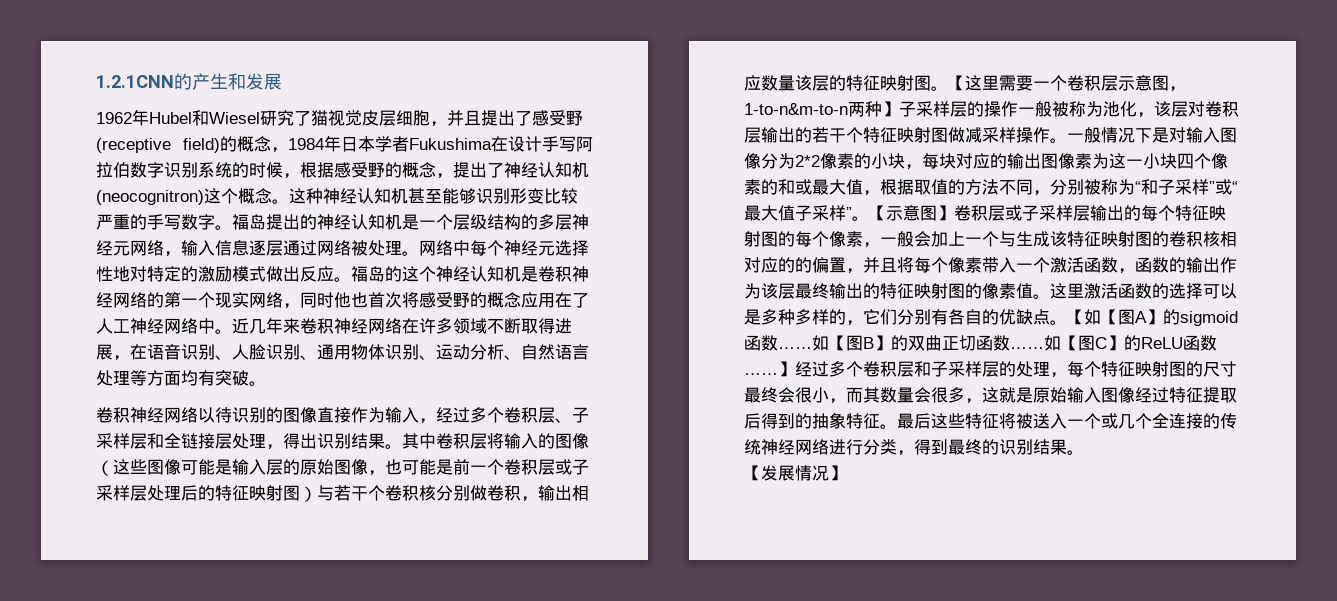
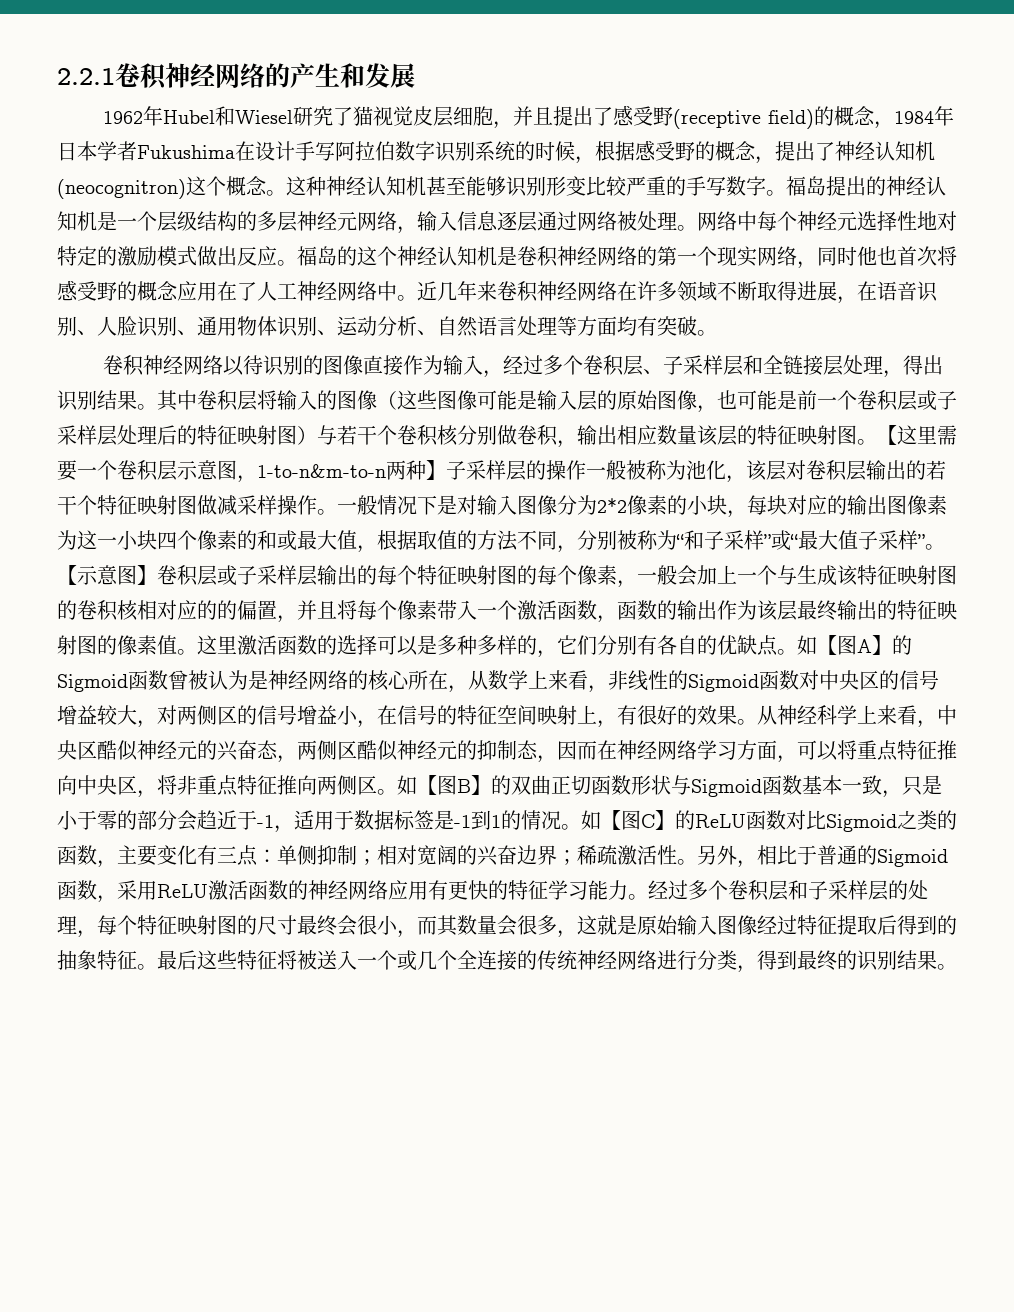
[96,75,174,88] 1.2.1CNN -> [57,63,265,90] 2.2.1卷积神经网络
[1067,309,1084,325] 【 -> (797, 652) none
[1180,311,1238,326] [744,335,812,351] sigmoid函数…… -> [57,670,939,693] [57,705,957,728] [57,740,957,763] [57,775,397,798] Sigmoid函数曾被认为是神经网络的核心所在，从数学上来看，非线性的Sigmoid函数对中央区的信号增益较大，对两侧区的信号增益小，在信号的特征空间映射上，有很好的效果。从神经科学上来看，中央区酷似神经元的兴奋态，两侧区酷似神经元的抑制态，因而在神经网络学习方面，可以将重点特征推向中央区，将非重点特征推向两侧区。
[1010,347,1044,349] …… -> [631,775,942,798] [57,810,581,833] 形状与Sigmoid函数基本一致，只是小于零的部分会趋近于-1，适用于数据标签是-1到1的情况。
[744,361,795,377] ……】 -> [786,810,957,832] [57,845,948,868] [57,880,648,903] 对比Sigmoid之类的函数，主要变化有三点：单侧抑制；相对宽阔的兴奋边界；稀疏激活性。另外，相比于普通的Sigmoid函数，采用ReLU激活函数的神经网络应用有更快的特征学习能力。
[744,465,846,481] // 【发展情况】 -> (957, 967) none

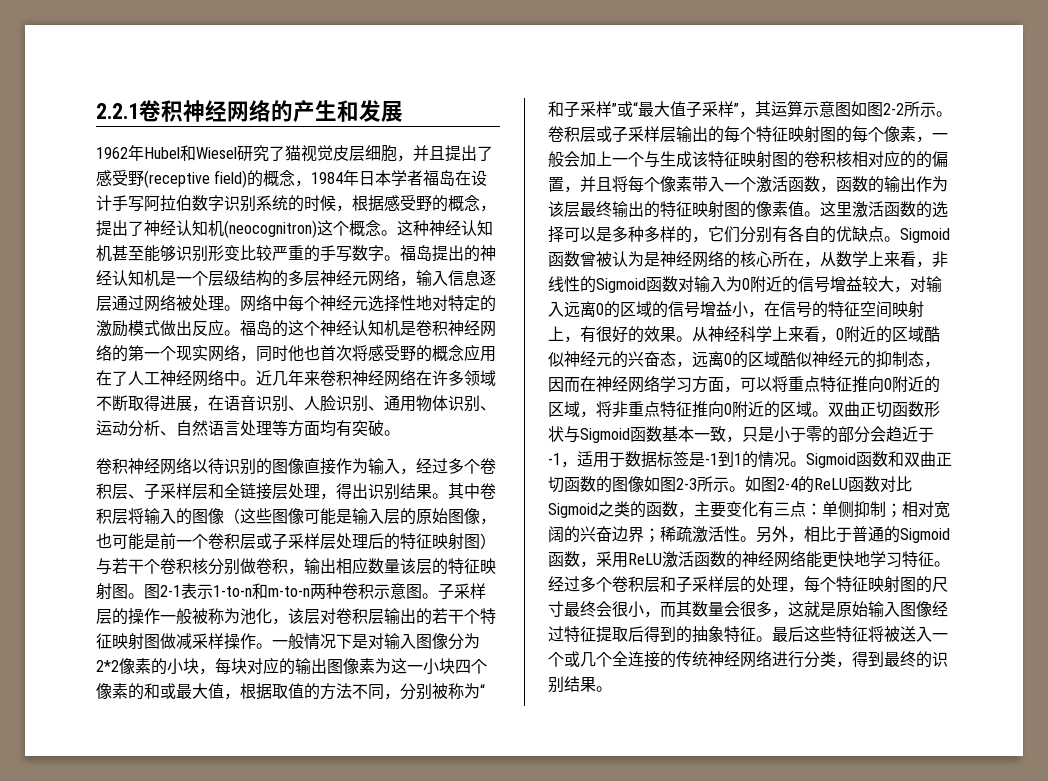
[137,145,235,159] Fukushima -> [423,170,456,187] 福岛
[877,425,957,445] [57,460,446,483] 【这里需要一个卷积层示意图，1-to-n&m-to-n两种】 -> [144,583,438,599] 图2-1表示1-to-n和m-to-n两种卷积示意图。
[925,544,945,550] [57,565,157,585] 。【示意图】 -> [739,100,952,118] ，其运算示意图如图2-2所示。
[797,635,912,655] 如【图A】的 -> (900, 239) none
[819,670,879,690] 中央区 -> [694,276,782,293] 输入为0附近
[177,705,237,725] 两侧区 -> [926,276,942,292] [548,301,652,318] 输入远离0的区域
[937,705,957,725] [57,740,97,760] 中央区 -> [836,326,924,343] 0附近的区域
[297,740,357,760] 两侧区 -> [692,351,780,368] 远离0的区域
[77,775,137,795] 中央区 -> [884,376,940,393] [548,401,580,417] 0附近的区域
[317,775,511,795] 两侧区。如【图B】的 -> [724,401,828,418] 0附近的区域。
[581,810,675,830] 如【图C】 -> [806,451,952,468] [548,476,798,493] Sigmoid函数和双曲正切函数的图像如图2-3所示。如图2-4
[388,880,628,900] 应用有更快的特征学习能力 -> [806,551,934,568] 能更快地学习特征

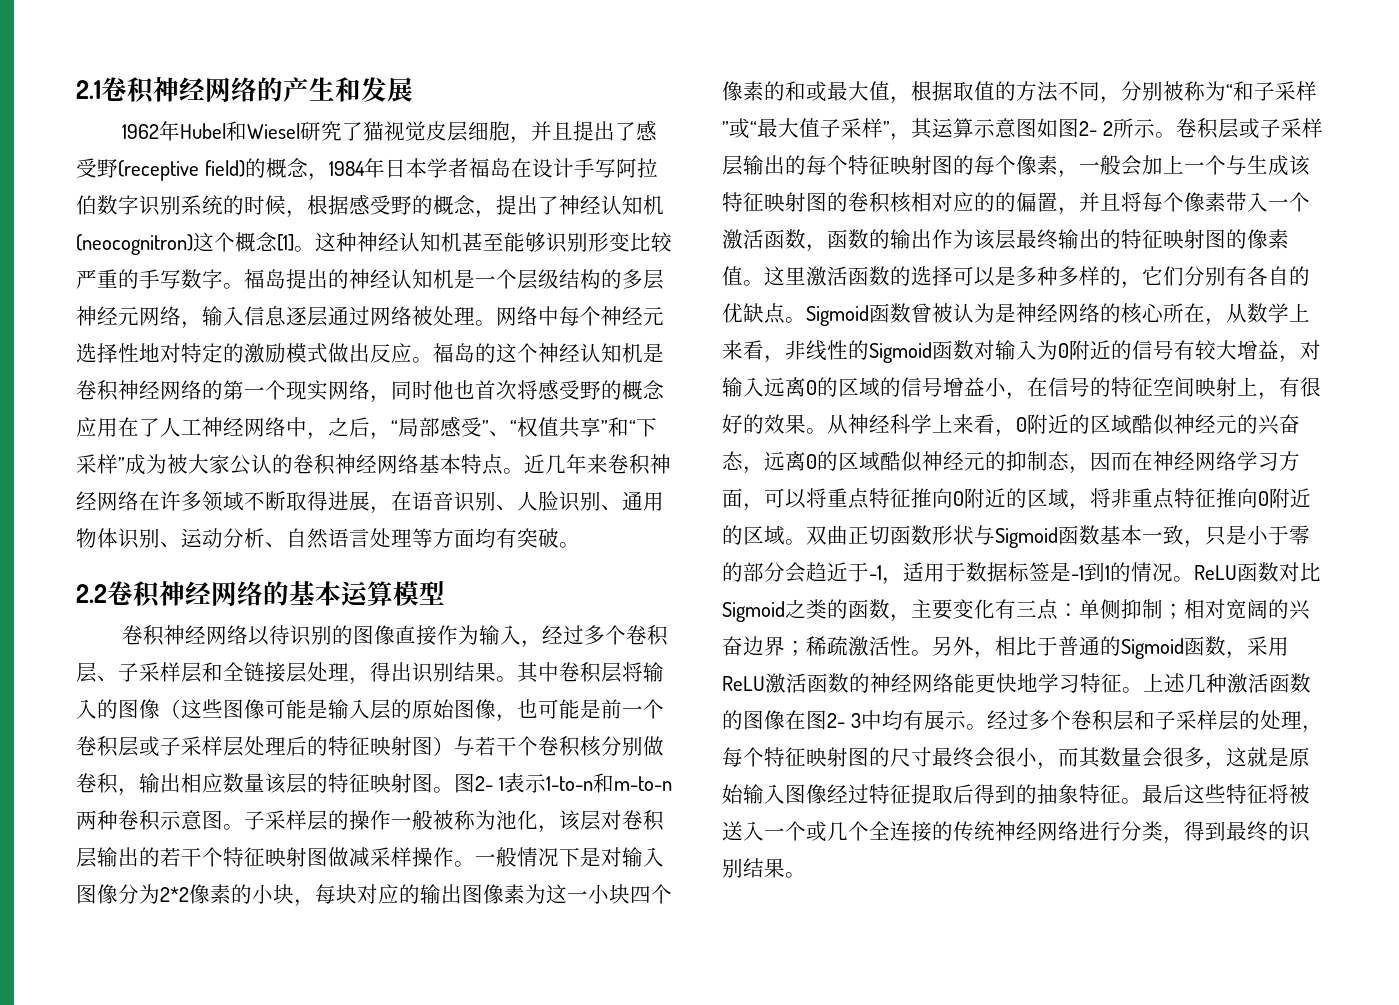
[96,103,139,119] 2.2.1 -> [76,80,101,99] 2.1
(381, 228) none -> [277,234,294,251] [1]
(240, 378) none -> [307,416,657,440] [76,454,503,475] ，之后，“局部感受”、“权值共享”和“下采样”成为被大家公认的卷积神经网络基本特点
(400, 433) none -> [76,581,445,608] // 2.2卷积神经网络的基本运算模型
[160,585,181,597] 2-1 -> [475,776,504,791] 2- 1
[883,103,904,115] 2-2 -> [1079,121,1113,136] 2- 2
[830,276,894,292] 增益较大 -> [1174,340,1279,360] 有较大增益
[806,451,952,468] [548,476,814,493] Sigmoid函数和双曲正切函数的图像如图2-3所示。如图2-4的 -> (1194, 579) none
(950, 564) none -> [1143,673,1311,693] [722,710,987,730] 上述几种激活函数的图像在图2- 3中均有展示。

